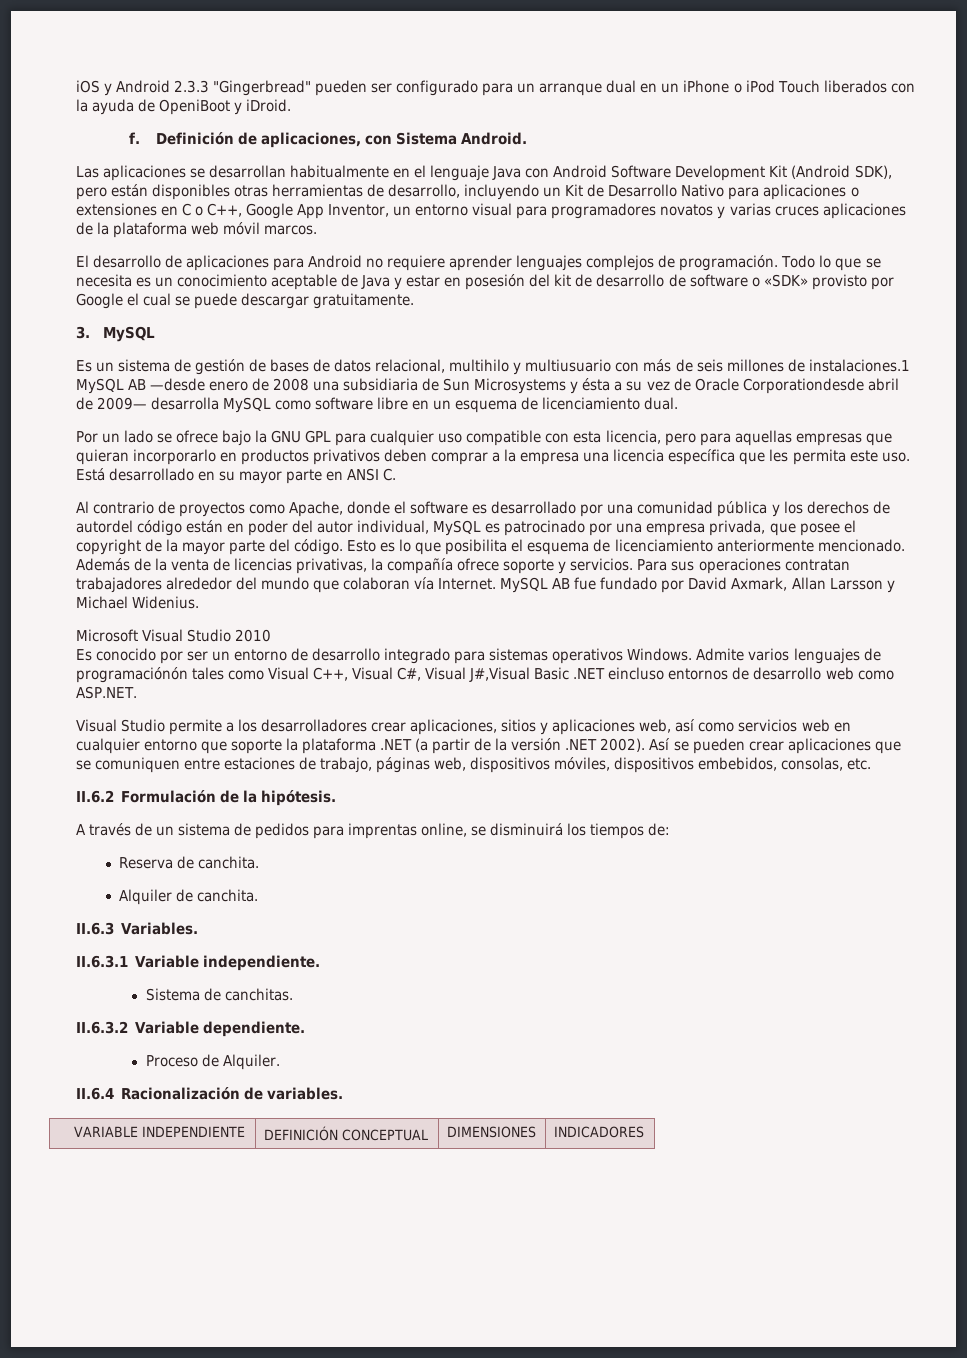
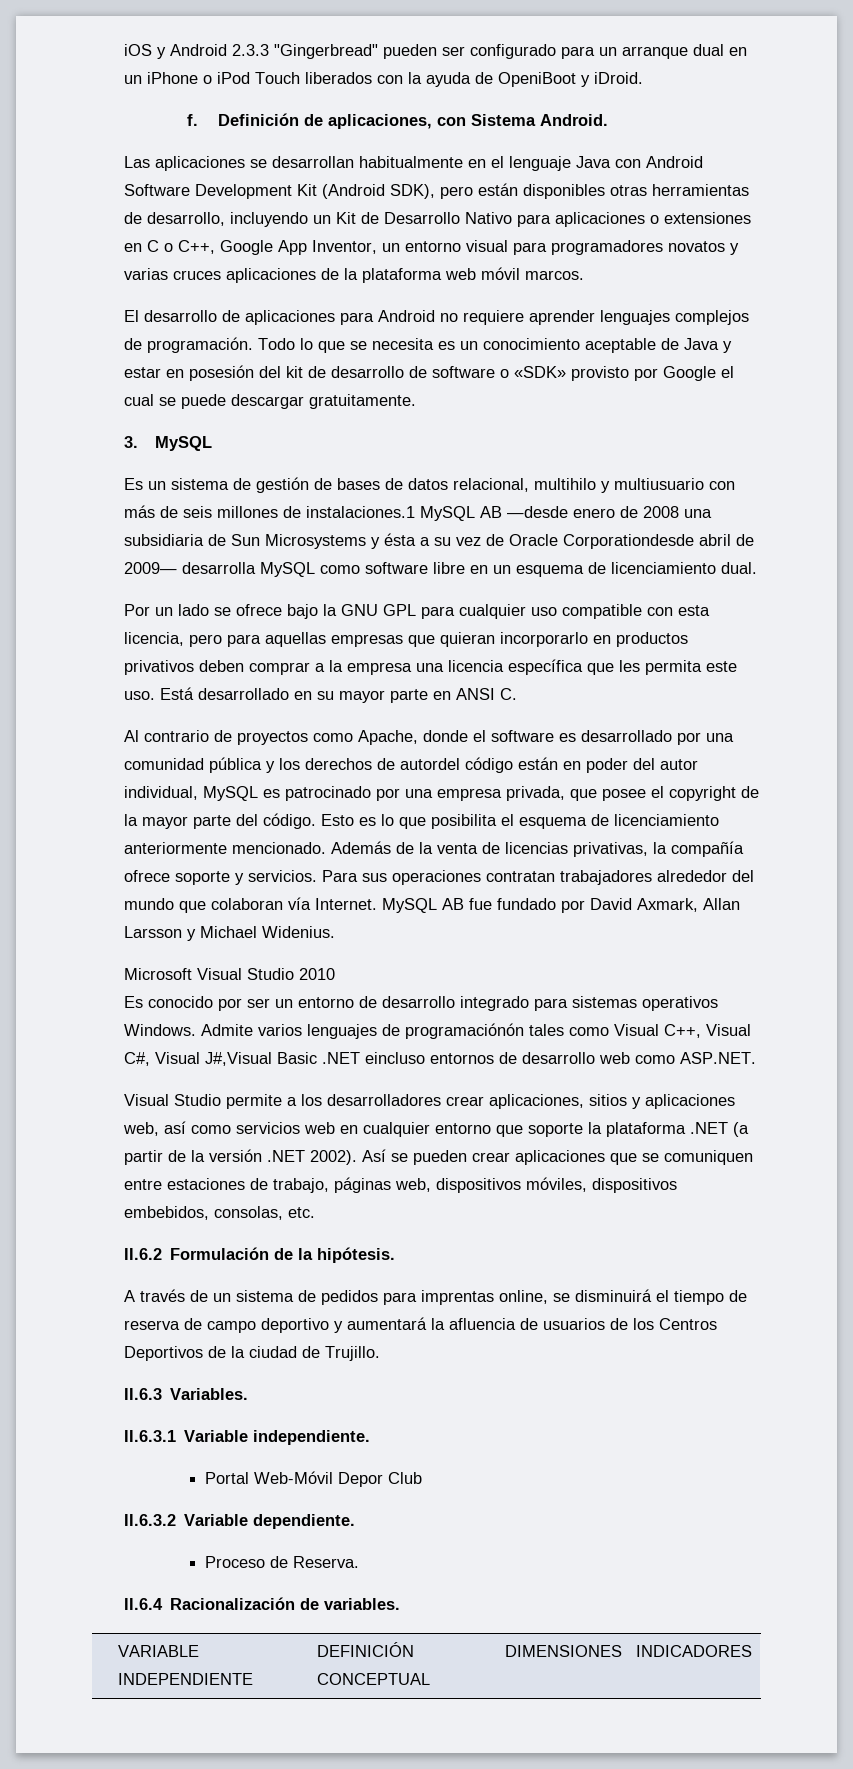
[567,823,671,839] [119,856,260,869] [119,889,259,905] los tiempos de: // Reserva de canchita. // Alquiler de canchita. -> [655,1290,747,1305] [123,1317,717,1333] [123,1346,380,1361] el tiempo de reserva de campo deportivo y aumentará la afluencia de usuarios de los Centros Deportivos de la ciudad de Trujillo.
[145,988,293,1001] Sistema de canchitas. -> [204,1471,422,1487] Portal Web-Móvil Depor Club
[222,1054,280,1070] Alquiler. -> [292,1556,359,1568] Reserva.

